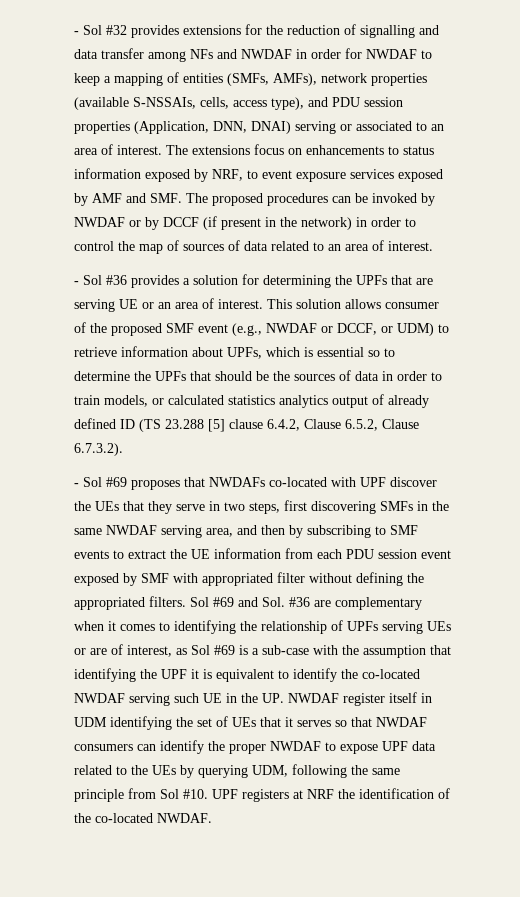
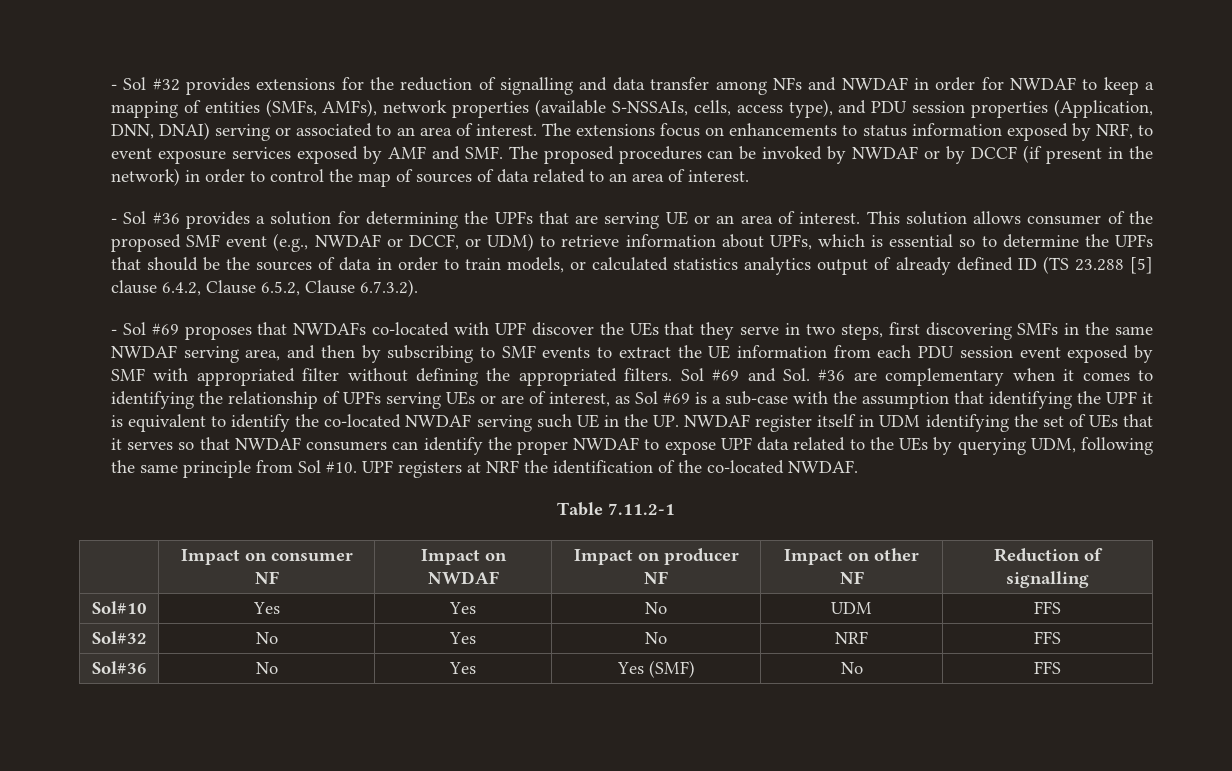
(212, 818) none -> [557,502,675,516] [180,549,353,565] [254,571,279,584] [420,549,507,565] [427,571,499,584] [573,548,739,565] [644,571,668,584] [784,548,919,565] [839,571,864,584] [994,548,1103,562] [1006,571,1089,588] [91,601,147,614] [252,602,280,614] [449,602,476,614] [645,602,667,614] [831,602,872,614] [1034,601,1061,614] [91,631,147,644] [255,632,278,644] [449,632,476,644] [645,632,667,644] [835,631,868,644] [1034,631,1061,644] [91,661,147,674] [255,662,278,674] [449,662,476,674] [616,660,695,678] [840,662,863,674] [1034,661,1061,674] // Table 7.11.2-1 // | Impact on consumer NF | Impact on NWDAF | Impact on producer NF | Impact on other NF | Reduction of signalling // Sol#10 | Yes | Yes | No | UDM | FFS // Sol#32 | No | Yes | No | NRF | FFS // Sol#36 | No | Yes | Yes (SMF) | No | FFS

